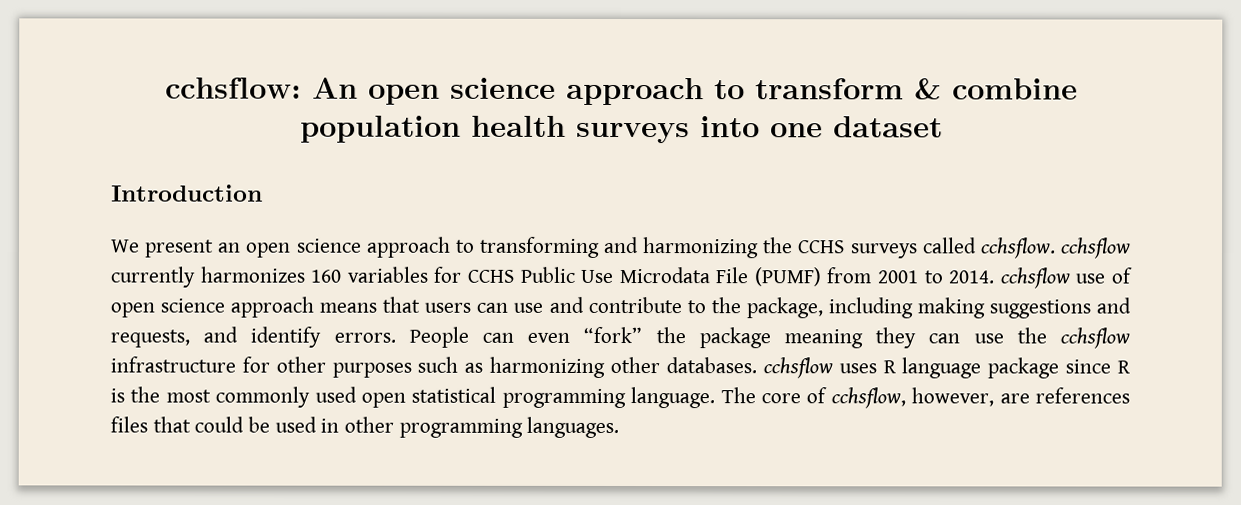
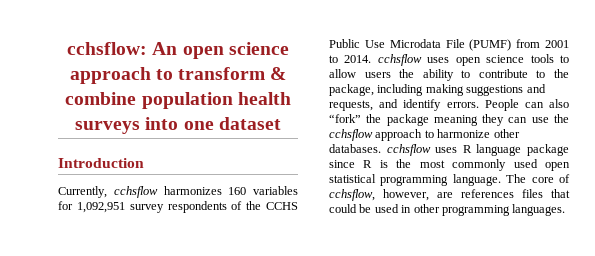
[110,236,1131,259] [110,266,462,288] We present an open science approach to transforming and harmonizing the CCHS surveys called cchsflow. cchsflow currently harmonizes 160 variables for -> [58,186,298,198] [58,201,262,213] Currently, cchsflow harmonizes 160 variables for 1,092,951 survey respondents of the
[1075,267,1132,284] [110,296,584,318] use of open science approach means that users can use and -> [427,54,569,66] [329,69,471,81] uses open science tools to allow users the ability to
[527,332,571,343] even -> [549,99,569,108] also
[110,356,606,378] infrastructure for other purposes such as harmonizing -> [375,129,491,141] approach to harmonize

